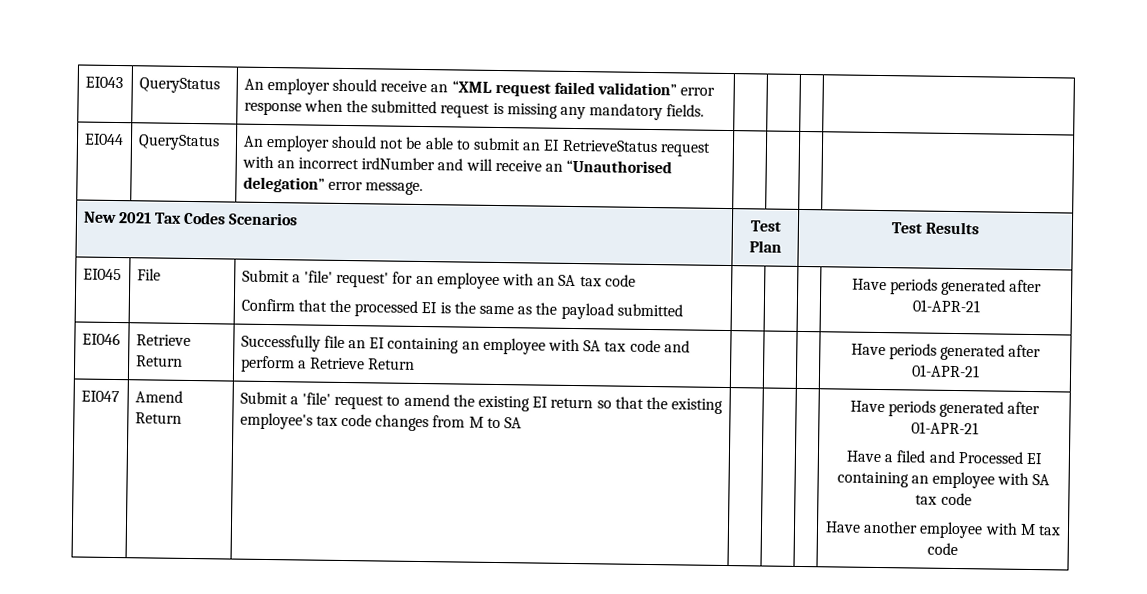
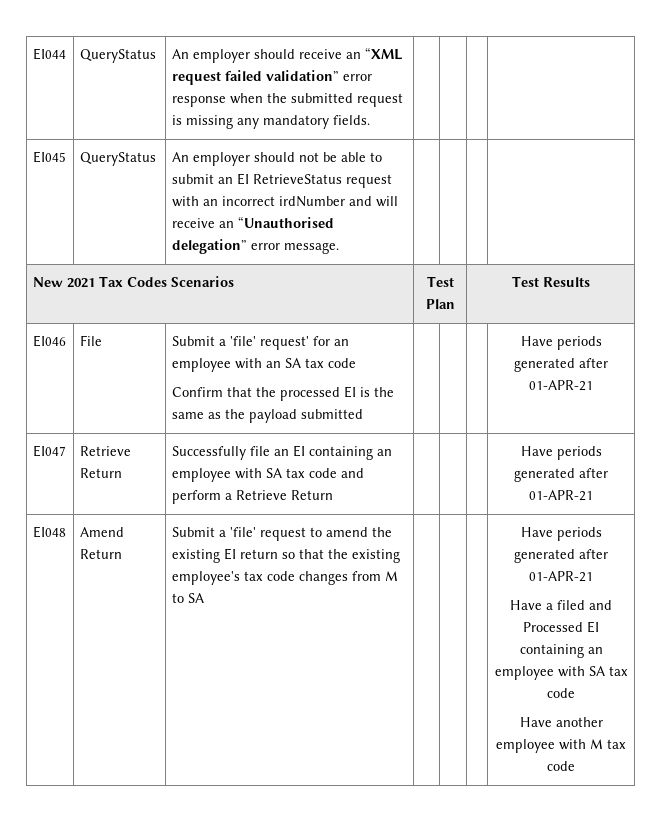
[84,76,123,89] EI043 -> [32,48,66,60] EI044
[83,133,124,146] EI044 -> [32,151,66,163] EI045
[82,268,122,281] EI045 -> [32,335,66,347] EI046
[81,332,121,346] EI046 -> [32,445,66,457] EI047
[80,390,120,403] EI047 -> [32,526,66,538] EI048

